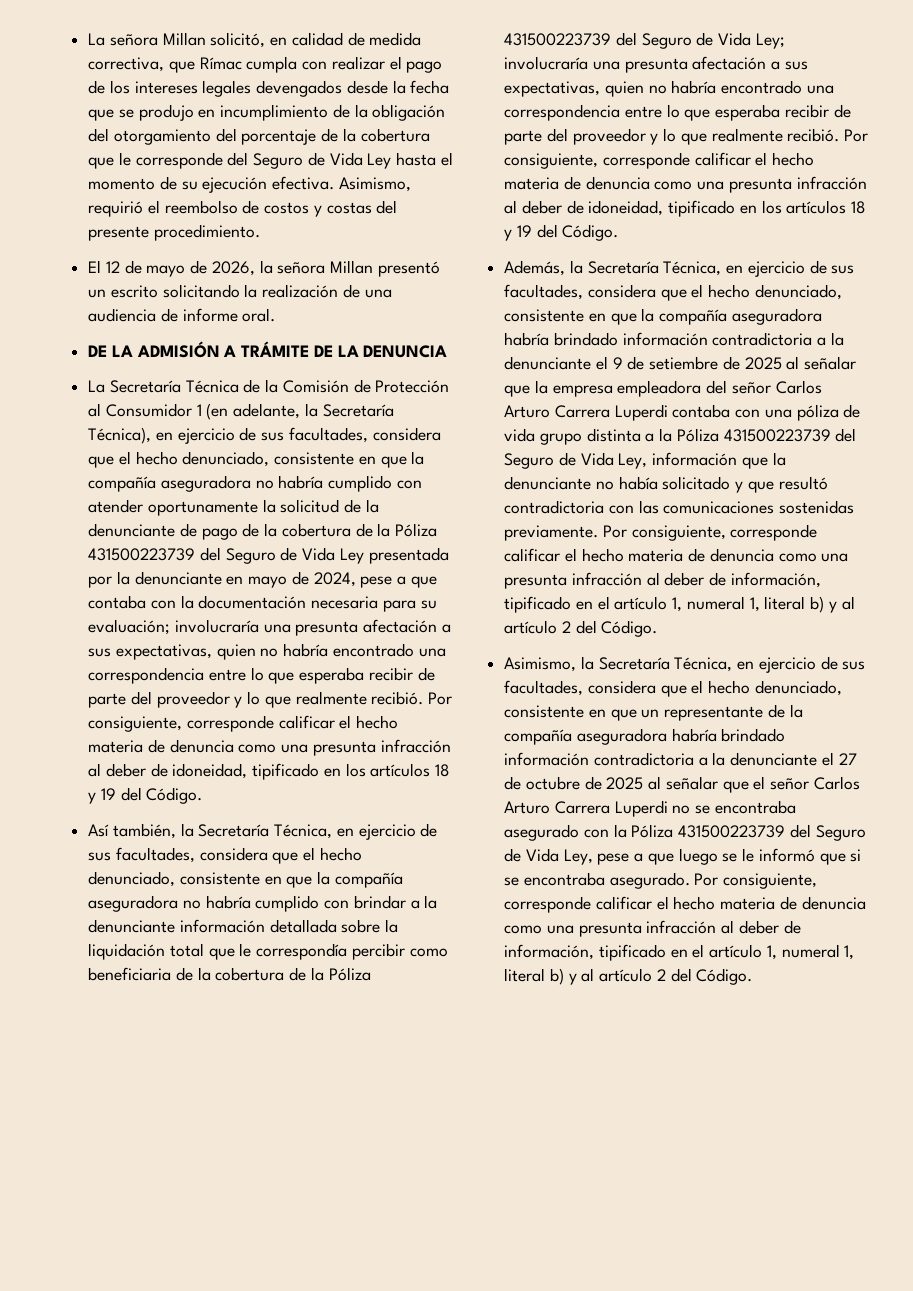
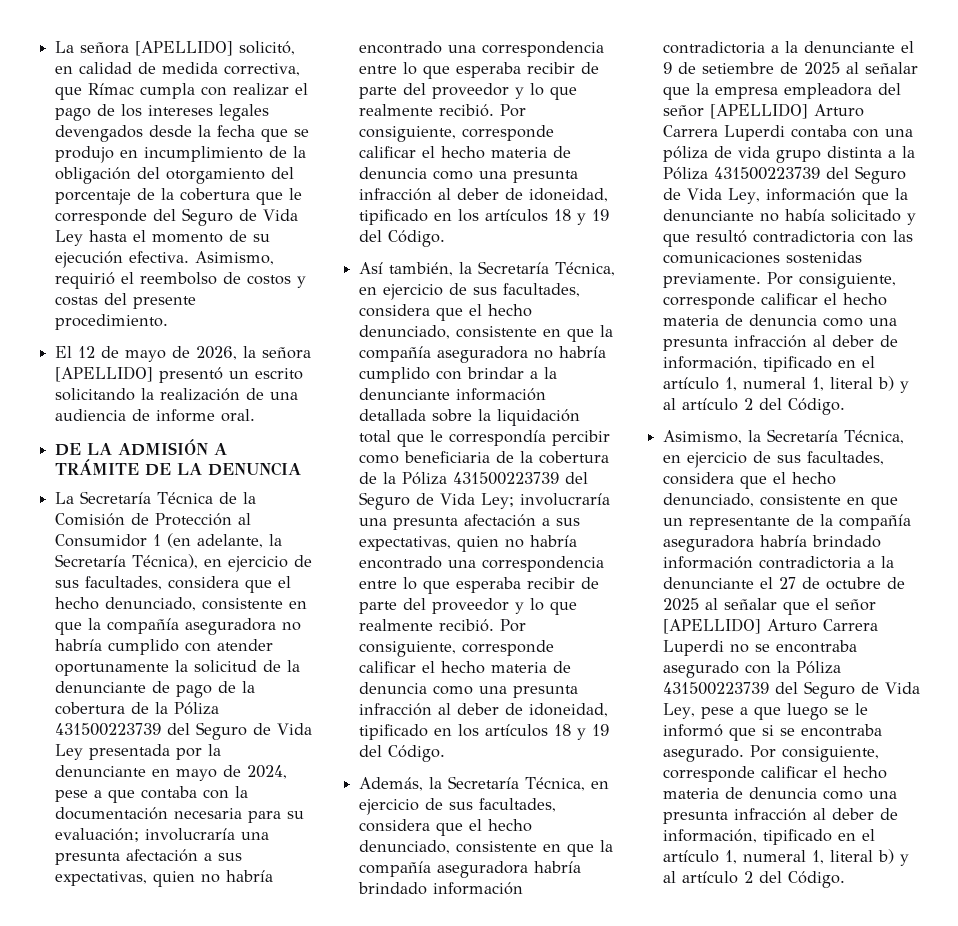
[162,32,206,46] Millan -> [135,40,234,56] [APELLIDO]
[330,260,374,274] Millan -> [55,366,154,382] [APELLIDO]
[775,380,822,394] Carlos -> [710,103,809,119] [APELLIDO]
[813,776,860,790] Carlos -> [663,618,762,634] [APELLIDO]

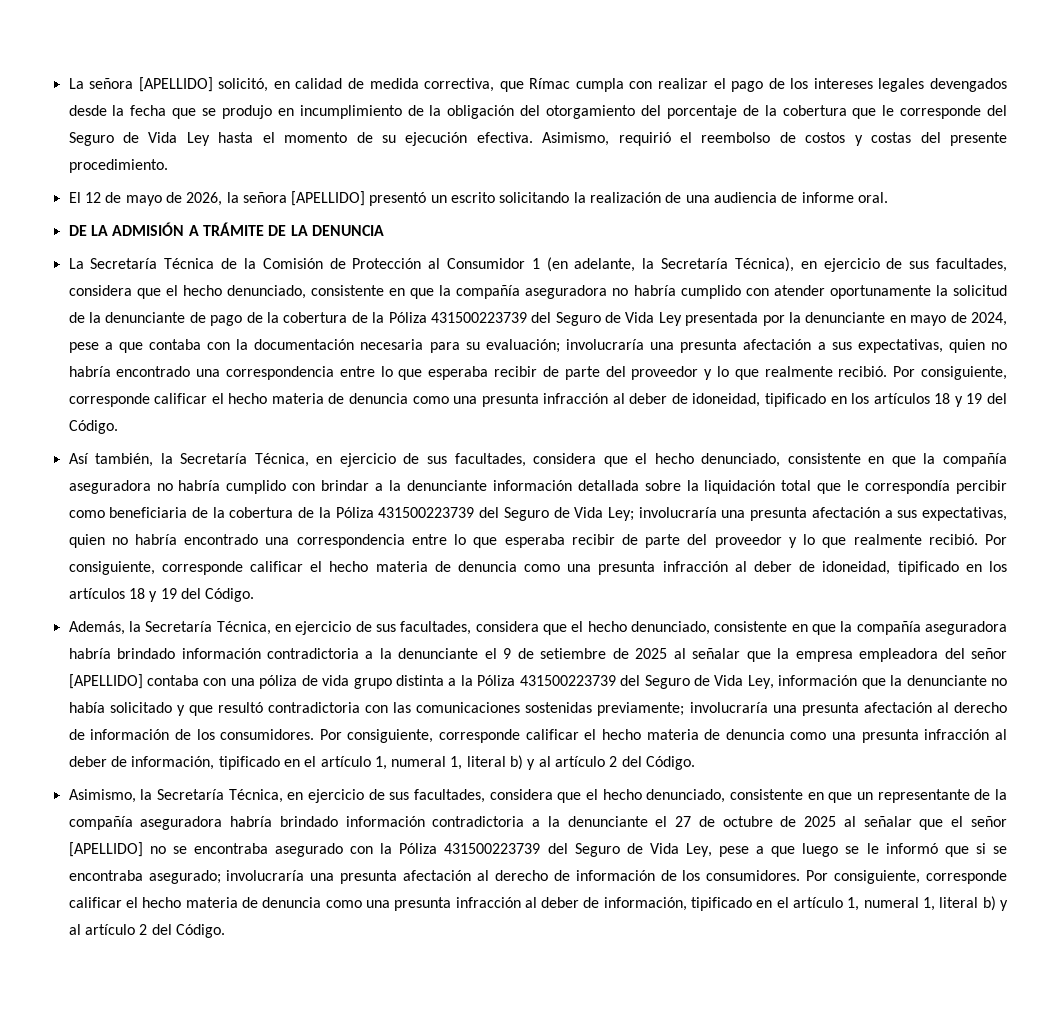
[814,104,865,117] [663,125,786,141] Arturo Carrera Luperdi -> (143, 681) none
[663,273,762,288] previamente. -> [597,702,1007,716] [68,729,315,740] previamente; involucraría una presunta afectación al derecho de información de los consumidores.
[767,619,879,632] [663,640,725,656] Arturo Carrera Luperdi -> (143, 849) none
[663,745,745,762] asegurado. -> [148,870,801,884] asegurado; involucraría una presunta afectación al derecho de información de los consumidores.

